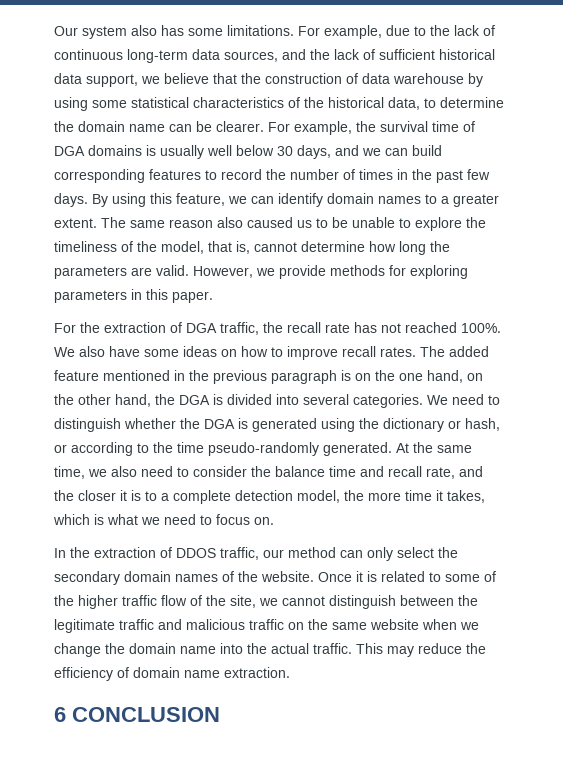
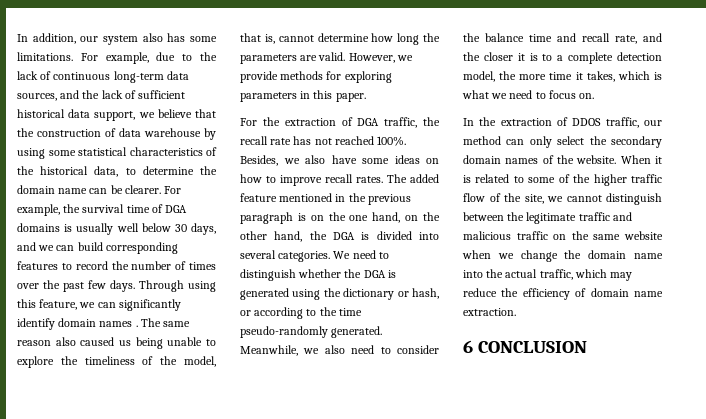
[54,26,78,36] Our -> [17,33,99,44] In addition, our
[397,169,408,180] in -> [17,283,39,289] over
[92,194,108,207] By -> [139,280,184,292] Through
(274, 200) none -> [118,299,181,311] significantly
[425,194,499,207] [54,218,97,228] to a greater extent. -> [135,325,138,327] .
[316,217,348,228] to be -> [135,337,163,349] being
[54,347,75,357] We -> [240,155,300,166] Besides, we
[396,442,472,453] [54,466,85,479] At the same time, -> [240,345,298,356] Meanwhile,
[318,572,352,582] Once -> [620,155,651,164] When
[313,643,383,654] traffic. This -> [539,269,607,280] traffic, which

